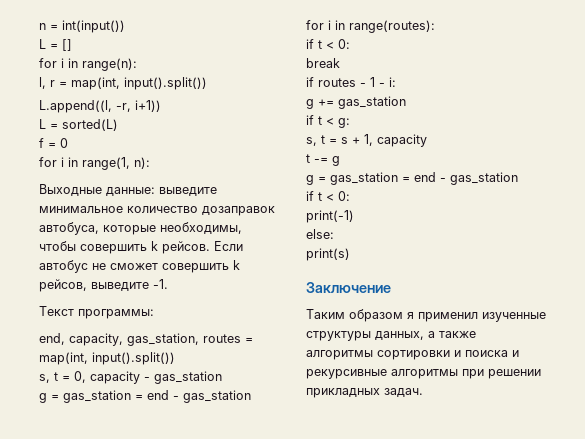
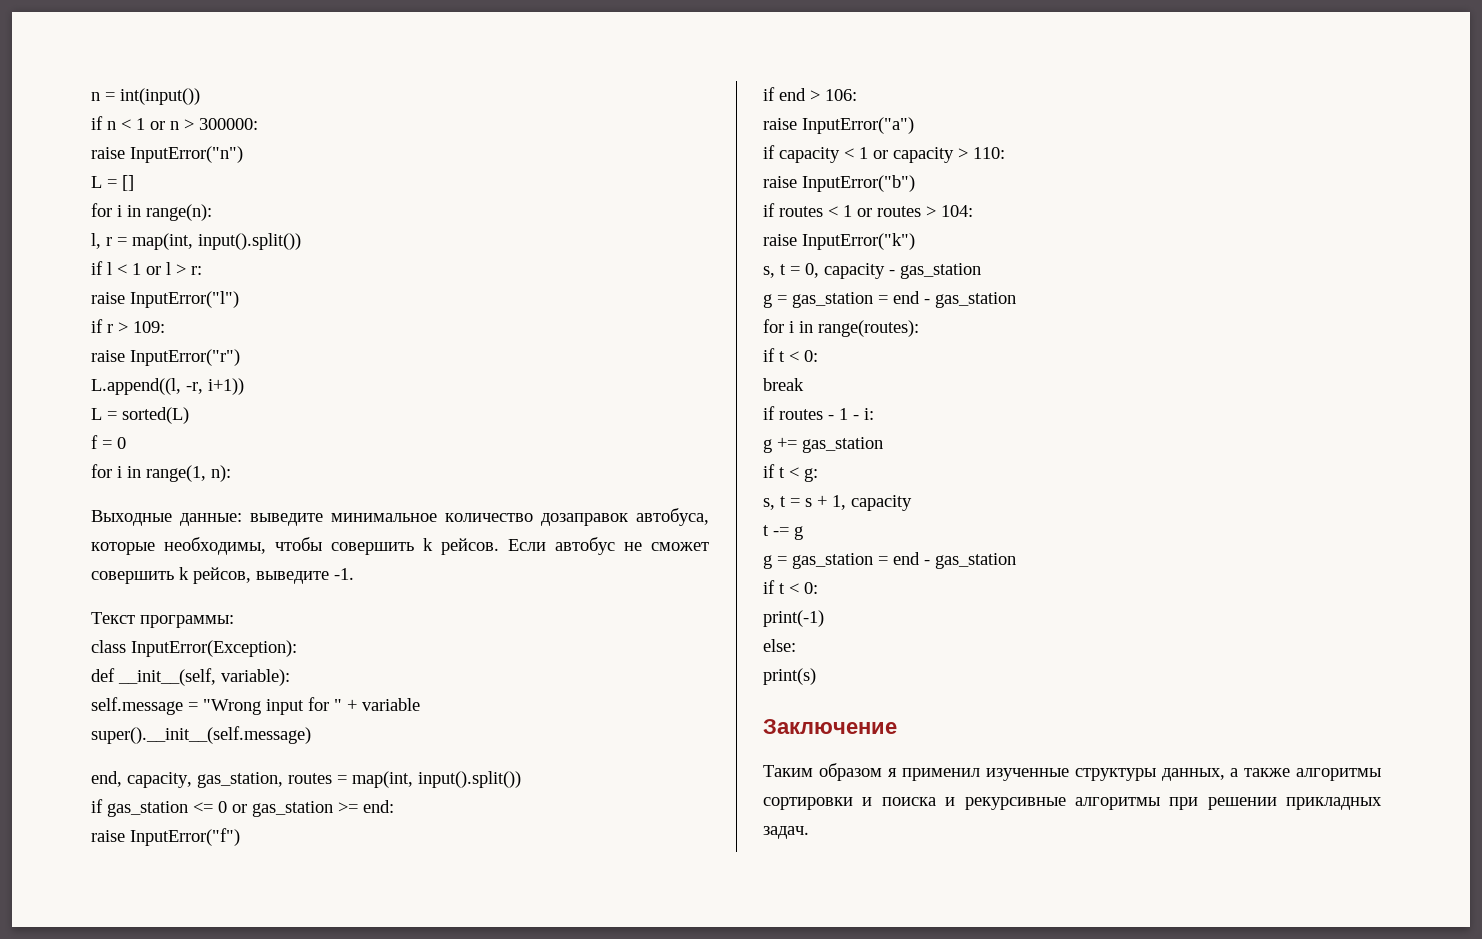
(125, 26) none -> [91,116,258,130] [91,146,243,163] // if n < 1 or n > 300000: // raise InputError("n")
(207, 83) none -> [91,261,202,275] [91,291,239,308] [91,319,165,333] [91,349,240,366] // if l < 1 or l > r: // raise InputError("l") // if r > 109: // raise InputError("r")
(154, 314) none -> [91,640,297,657] [91,668,290,686] [91,697,420,715] [91,726,311,744] // class InputError(Exception): // def __init__(self, variable): // self.message = "Wrong input for " + variable // super().__init__(self.message)
(175, 358) none -> [91,799,394,817] [91,828,240,846] [763,87,857,101] [763,117,914,134] [763,145,1005,163] [763,175,915,192] [763,203,973,217] [763,233,915,250] // if gas_station <= 0 or gas_station >= end: // raise InputError("f") // if end > 106: // raise InputError("a") // if capacity < 1 or capacity > 110: // raise InputError("b") // if routes < 1 or routes > 104: // raise InputError("k")

